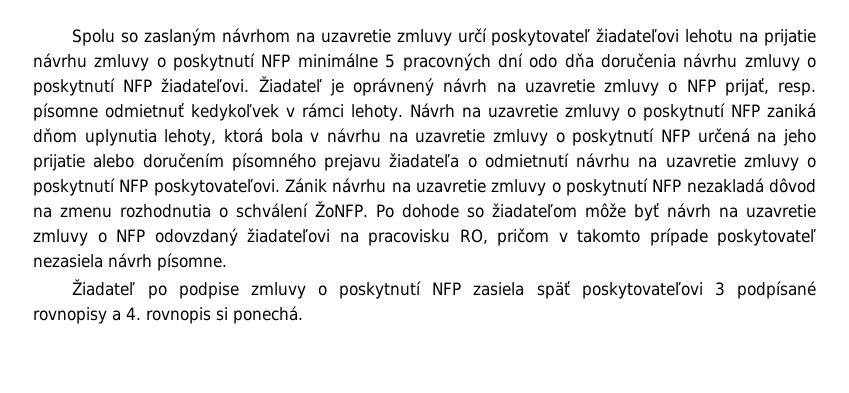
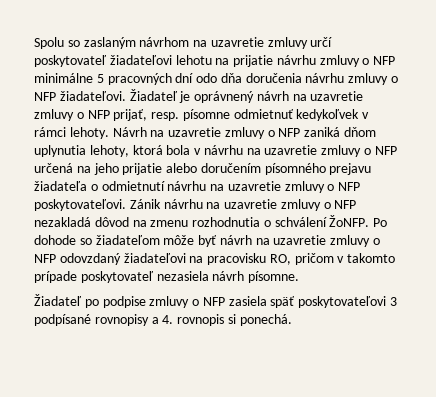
[173,53,256,71] poskytnutí -> (370, 61) none
[33,78,115,96] poskytnutí -> (399, 79) none
[642,103,725,121] poskytnutí -> (275, 133) none
[572,128,655,146] poskytnutí -> (372, 151) none
[33,178,115,196] poskytnutí -> (335, 187) none
[566,178,648,196] poskytnutí -> (331, 205) none
[339,281,422,299] poskytnutí -> (200, 302) none

